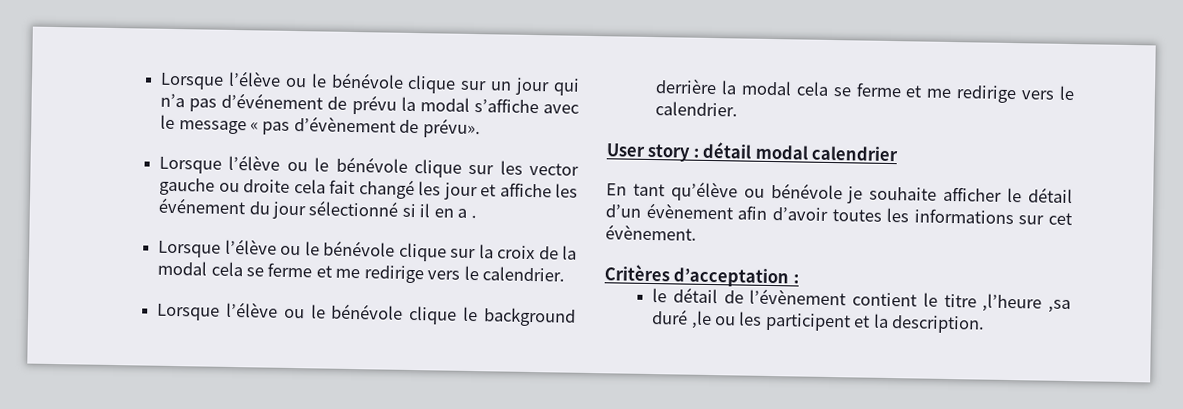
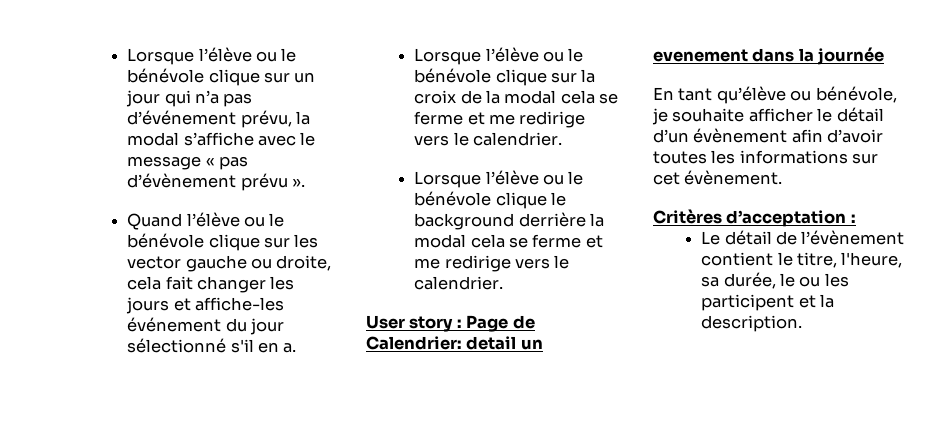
[327,94,397,115] de prévu -> [240,110,292,128] prévu,
[399,118,481,139] [159,156,223,174] de prévu». // Lorsque -> [240,173,305,191] [127,213,183,230] prévu ». // Quand
[243,179,291,193] droite -> [276,255,332,271] droite,
[358,179,579,201] [158,197,477,220] changé les jour et affiche les événement du jour sélectionné si il en a . -> [196,276,295,293] [126,297,284,314] [127,317,284,335] [127,338,297,353] changer les jours et affiche-les événement du jour sélectionné s'il en a.
[702,141,900,162] détail modal calendrier -> [466,315,535,332] [366,336,543,350] [653,47,885,65] Page de Calendrier: detail un evenement dans la journée
[770,182,843,200] bénévole -> [815,86,897,103] bénévole,
[652,288,668,303] le -> [701,231,721,245] Le
[943,293,1071,314] [652,309,712,330] titre ,l’heure ,sa duré ,le -> [796,252,903,268] [701,272,795,289] titre, l'heure, sa durée, le

